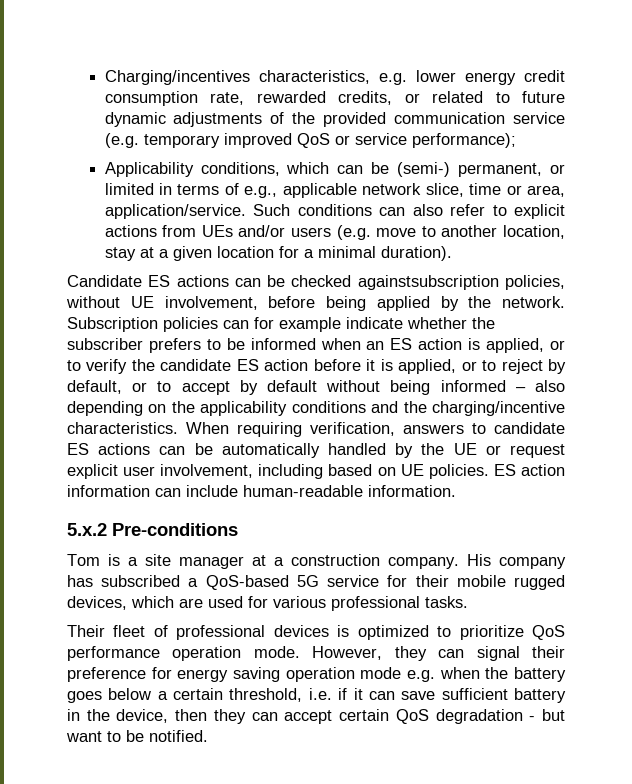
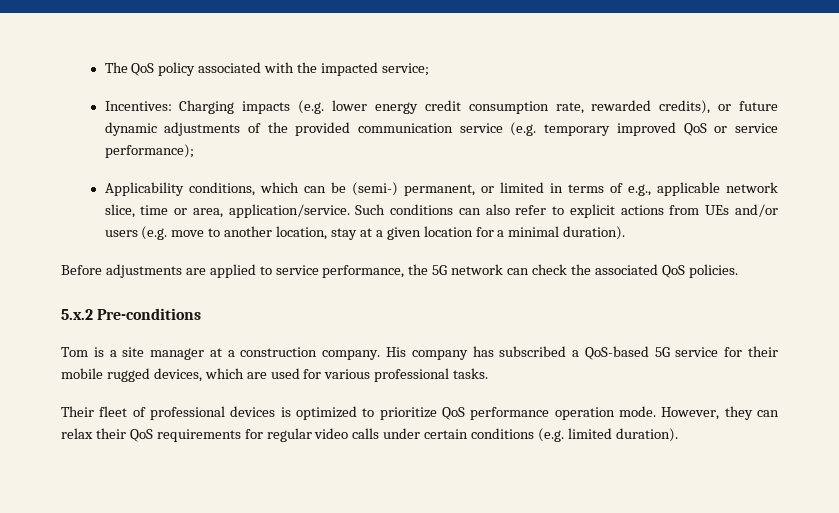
[104,70,407,85] Charging/incentives characteristics, e.g. -> [104,62,429,76] [104,100,325,114] The QoS policy associated with the impacted service; // Incentives: Charging impacts (e.g.
[338,91,510,105] credits, or related to -> [659,100,732,114] credits), or
[67,275,565,290] [66,296,565,311] [67,317,495,332] [67,338,566,353] [67,359,566,374] [67,380,565,395] [67,401,565,416] [67,422,565,437] [67,443,565,458] [67,464,565,479] [67,485,456,497] Candidate ES actions can be checked againstsubscription policies, without UE involvement, before being applied by the network. Subscription policies can for example indicate whether the subscriber prefers to be informed when an ES action is applied, or to verify the candidate ES action before it is applied, or to reject by default, or to accept by default without being informed – also depending on the applicability conditions and the charging/incentive characteristics. When requiring verification, answers to candidate ES actions can be automatically handled by the UE or request explicit user involvement, including based on UE policies. ES action information can include human-readable information. -> [61,264,738,278] Before adjustments are applied to service performance, the 5G network can check the associated QoS policies.
[476,646,565,661] [67,667,566,682] [67,688,566,703] [67,709,566,724] [66,730,208,742] signal their preference for energy saving operation mode e.g. when the battery goes below a certain threshold, i.e. if it can save sufficient battery in the device, then they can accept certain QoS degradation - but want to be notified. -> [61,428,678,442] relax their QoS requirements for regular video calls under certain conditions (e.g. limited duration).

